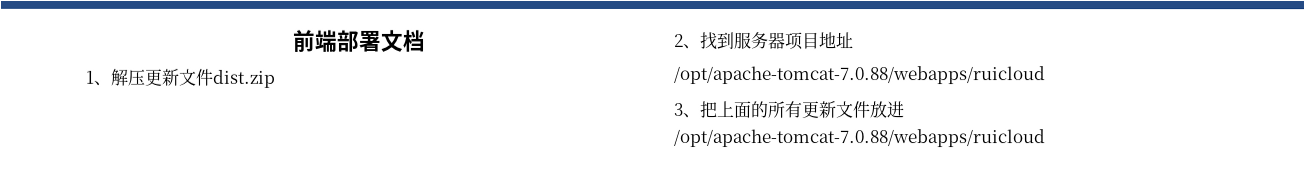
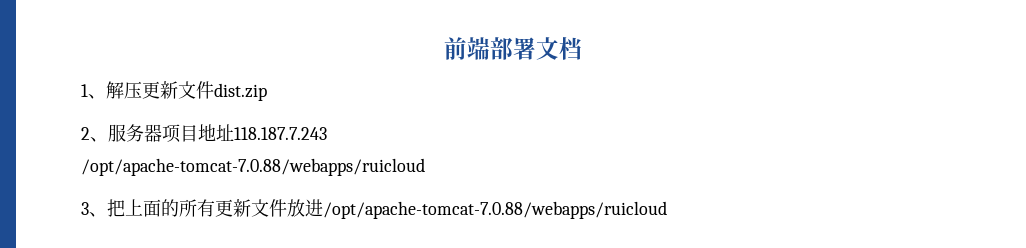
[700,32,735,51] 找到 -> (108, 139) none
(854, 40) none -> [234,127,327,140] 118.187.7.243

